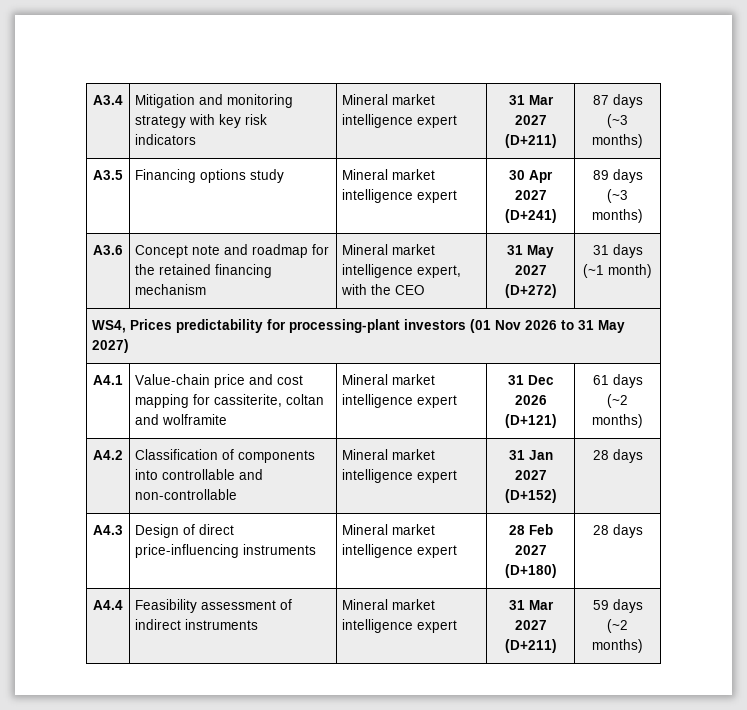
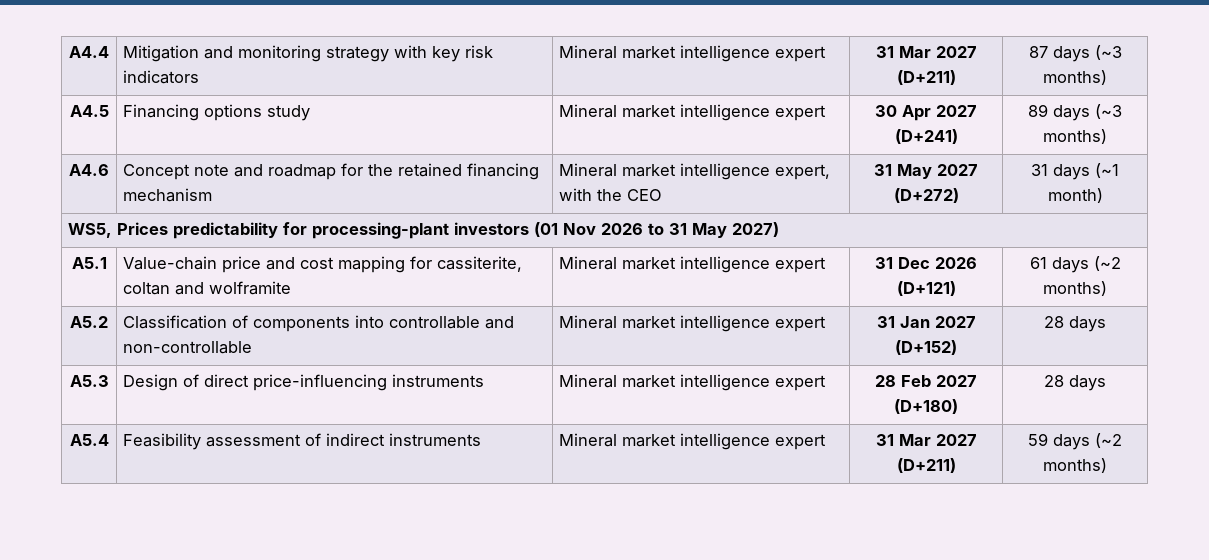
[93,95,123,105] A3.4 -> [69,46,109,58] A4.4
[93,170,123,180] A3.5 -> [69,105,109,117] A4.5
[93,245,123,255] A3.6 -> [69,164,109,176] A4.6
[92,320,127,333] WS4, -> [68,223,113,238] WS5,
[93,375,123,385] A4.1 -> [71,257,107,269] A5.1
[93,450,123,460] A4.2 -> [70,316,108,328] A5.2
[93,525,123,535] A4.3 -> [69,375,109,387] A5.3
[93,600,123,610] A4.4 -> [69,434,109,446] A5.4

